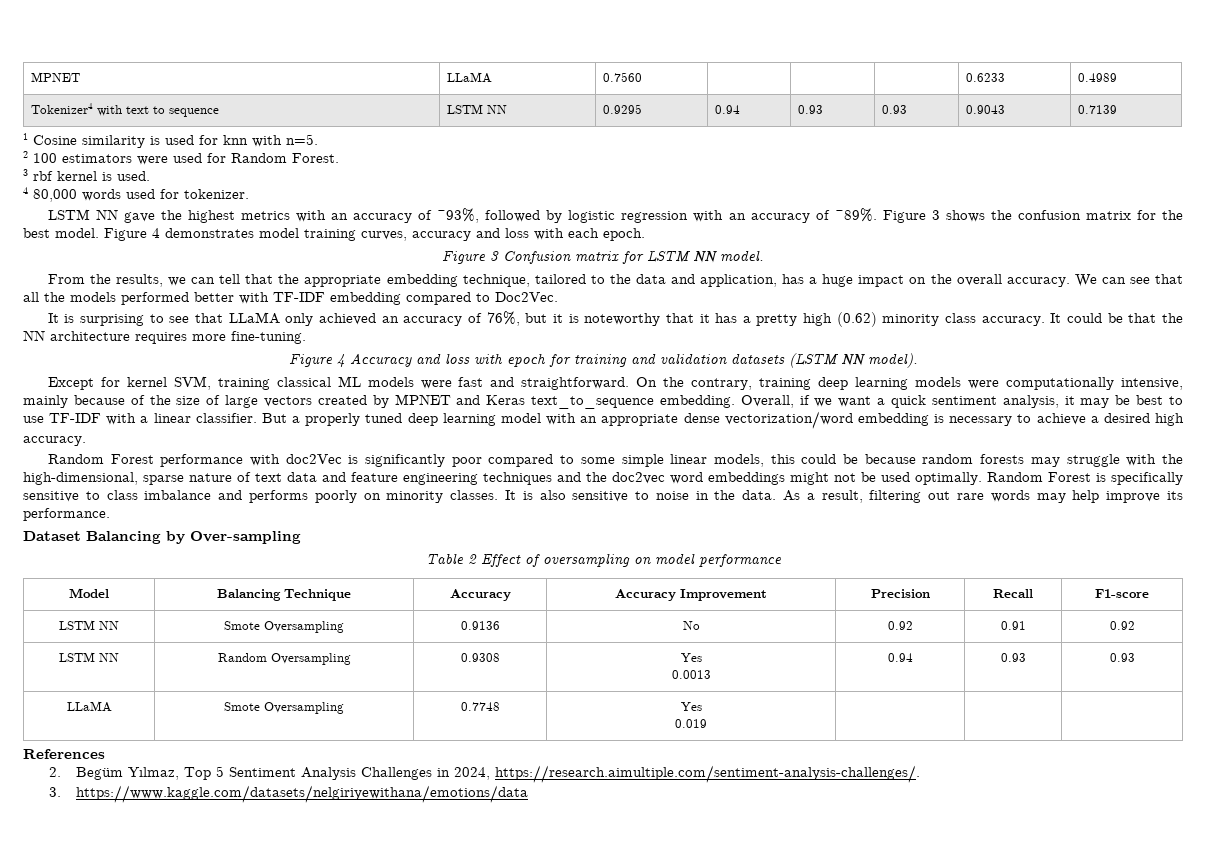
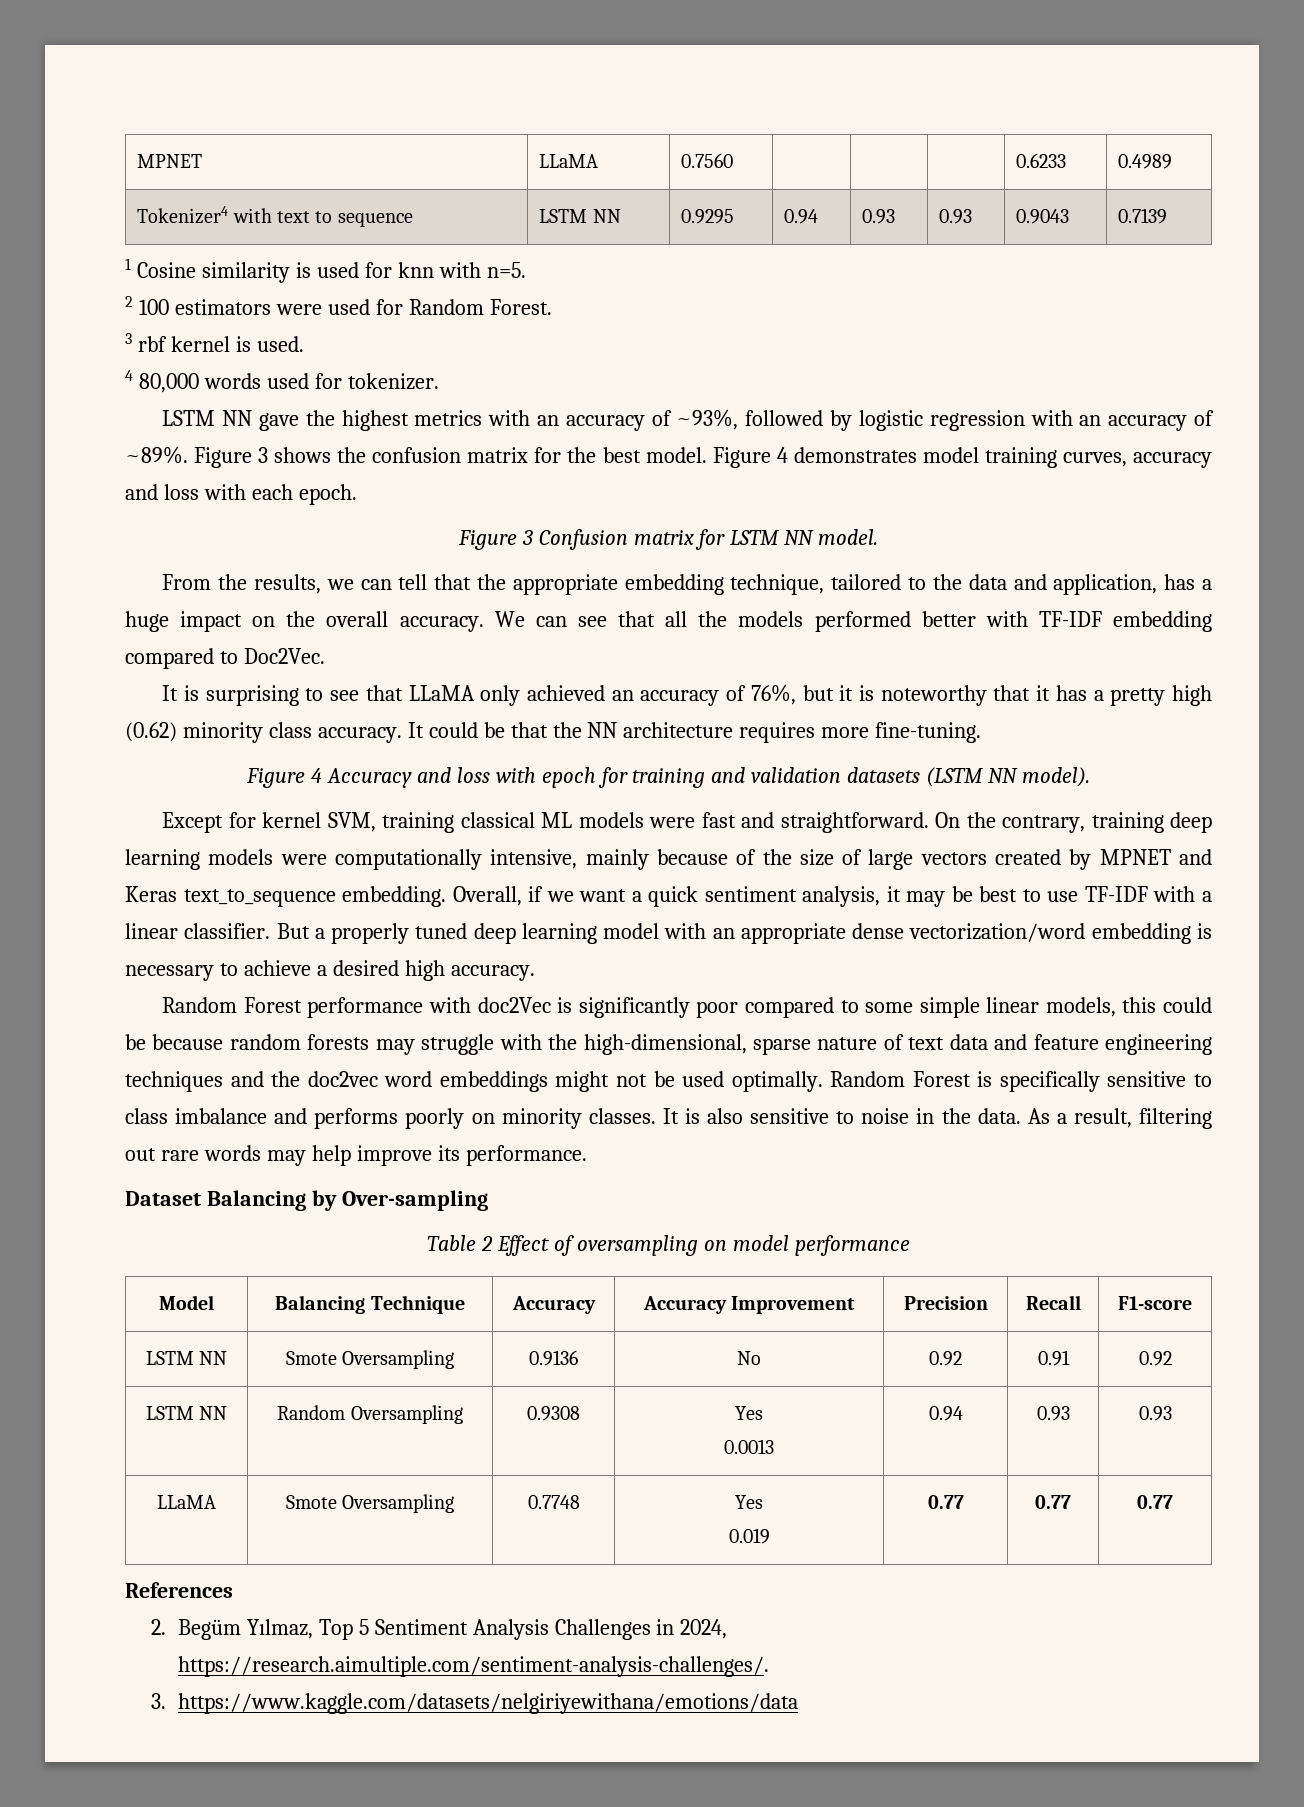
(707, 723) | | -> [927,1495,964,1509] [1035,1495,1071,1509] [1137,1495,1173,1509] 0.77 | 0.77 | 0.77

